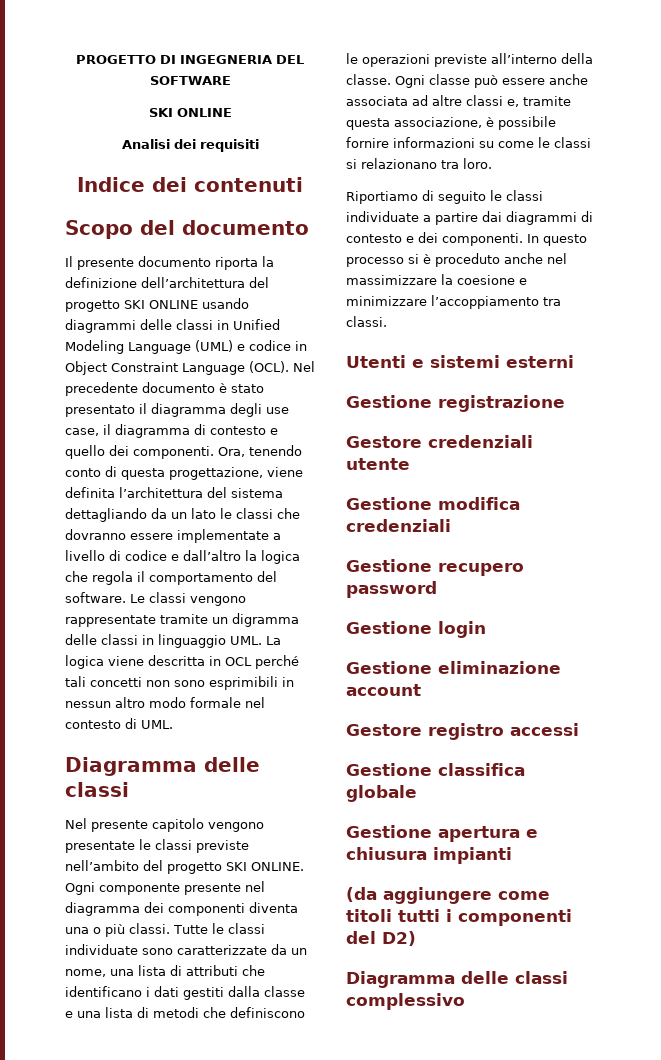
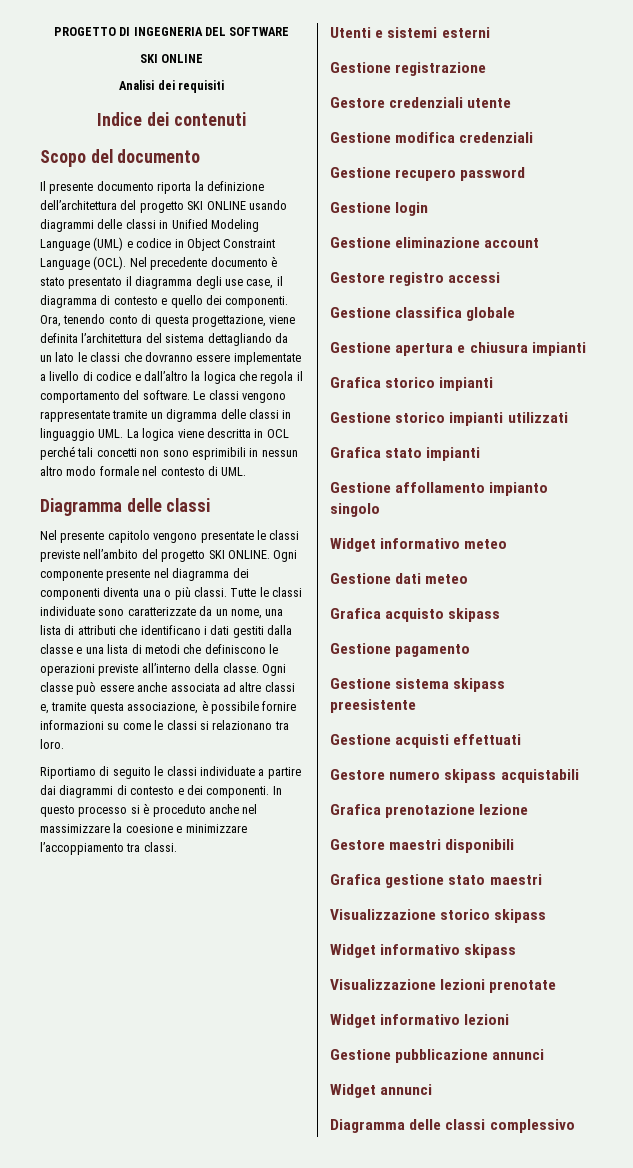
[346,887,550,904] [346,909,572,926] [346,931,416,946] (da aggiungere come titoli tutti i componenti del D2) -> [330,377,494,391] [330,412,568,426] [330,447,481,461] [330,482,549,496] [330,503,380,517] [330,538,508,552] [330,573,469,584] [330,608,501,622] [330,643,471,657] [330,678,506,692] [330,699,416,713] [330,734,522,748] [330,769,579,783] [330,804,529,818] [330,839,515,853] [330,874,542,888] [330,909,547,923] [330,944,517,958] [330,979,557,993] [330,1014,510,1028] [330,1049,545,1063] [330,1084,433,1098] Grafica storico impianti // Gestione storico impianti utilizzati // Grafica stato impianti // Gestione affollamento impianto singolo // Widget informativo meteo // Gestione dati meteo // Grafica acquisto skipass // Gestione pagamento // Gestione sistema skipass preesistente // Gestione acquisti effettuati // Gestore numero skipass acquistabili // Grafica prenotazione lezione // Gestore maestri disponibili // Grafica gestione stato maestri // Visualizzazione storico skipass // Widget informativo skipass // Visualizzazione lezioni prenotate // Widget informativo lezioni // Gestione pubblicazione annunci // Widget annunci

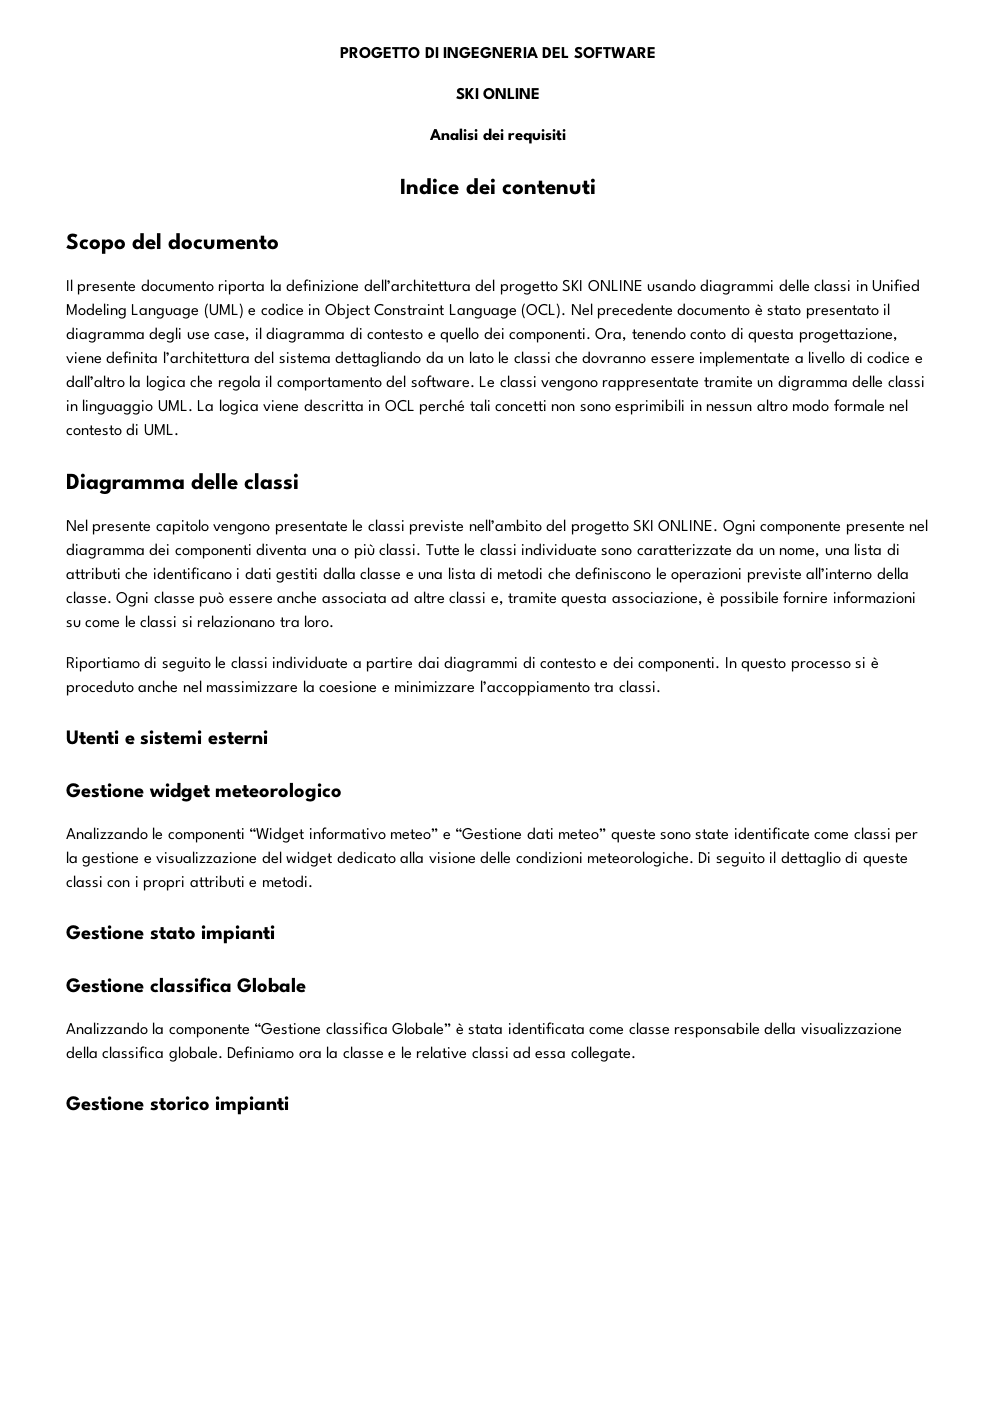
[395,62,487,76] [330,97,512,108] [330,132,534,143] [330,167,526,181] [330,202,429,216] [330,237,540,248] [330,272,501,286] [330,307,516,321] [330,342,586,356] [330,377,494,391] [330,412,568,426] [330,447,481,461] [330,482,549,496] [330,503,380,517] [330,538,508,552] [330,573,469,584] [330,608,501,622] [330,643,471,657] [330,678,506,692] [330,699,416,713] [330,734,522,748] [330,769,579,783] [330,804,529,818] [330,839,515,853] [330,874,542,888] [330,909,547,923] [330,944,517,958] [330,979,557,993] [330,1014,510,1028] [330,1049,545,1063] [330,1084,433,1098] [330,1119,575,1133] registrazione // Gestore credenziali utente // Gestione modifica credenziali // Gestione recupero password // Gestione login // Gestione eliminazione account // Gestore registro accessi // Gestione classifica globale // Gestione apertura e chiusura impianti // Grafica storico impianti // Gestione storico impianti utilizzati // Grafica stato impianti // Gestione affollamento impianto singolo // Widget informativo meteo // Gestione dati meteo // Grafica acquisto skipass // Gestione pagamento // Gestione sistema skipass preesistente // Gestione acquisti effettuati // Gestore numero skipass acquistabili // Grafica prenotazione lezione // Gestore maestri disponibili // Grafica gestione stato maestri // Visualizzazione storico skipass // Widget informativo skipass // Visualizzazione lezioni prenotate // Widget informativo lezioni // Gestione pubblicazione annunci // Widget annunci // Diagramma delle classi complessivo -> [148,782,343,802] [66,827,919,843] [66,851,908,867] [66,875,313,891] [66,925,276,944] [66,977,307,993] [66,1022,902,1038] [66,1046,636,1062] [66,1096,290,1115] widget meteorologico // Analizzando le componenti “Widget informativo meteo” e “Gestione dati meteo” queste sono state identificate come classi per la gestione e visualizzazione del widget dedicato alla visione delle condizioni meteorologiche. Di seguito il dettaglio di queste classi con i propri attributi e metodi. // Gestione stato impianti // Gestione classifica Globale // Analizzando la componente “Gestione classifica Globale” è stata identificata come classe responsabile della visualizzazione della classifica globale. Definiamo ora la classe e le relative classi ad essa collegate. // Gestione storico impianti

